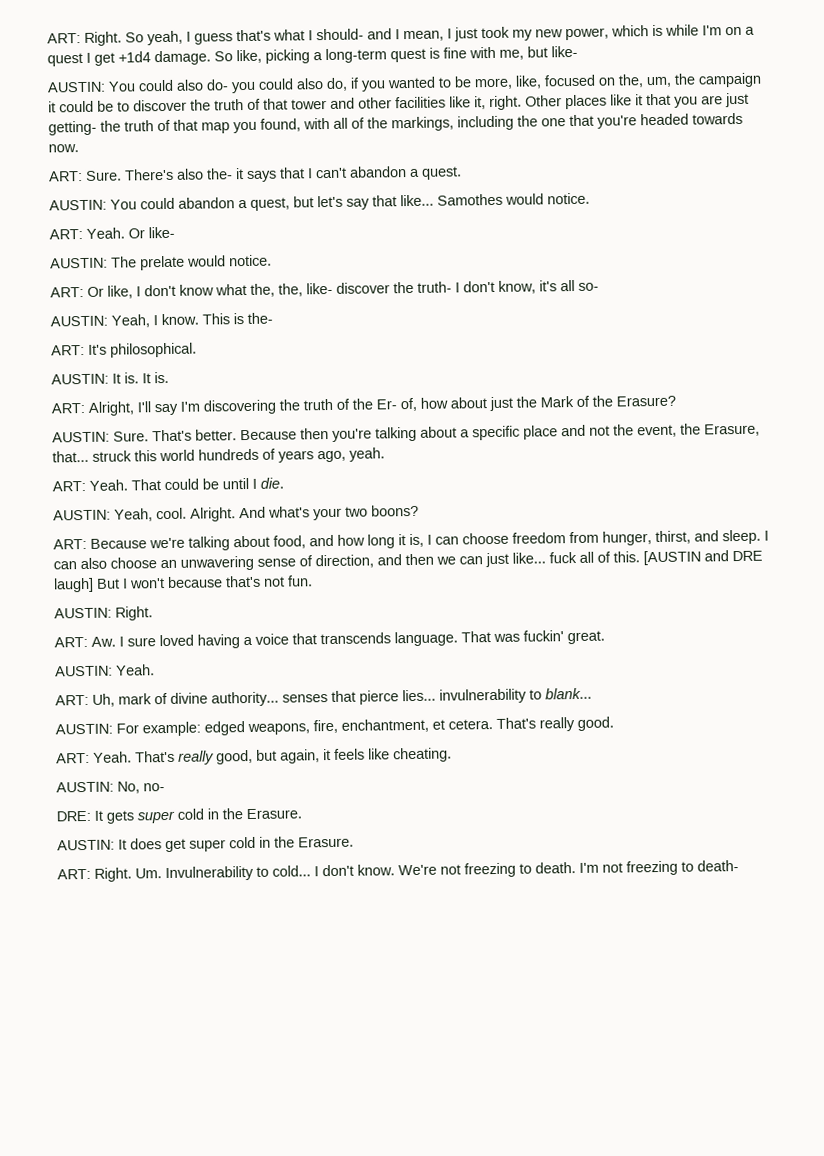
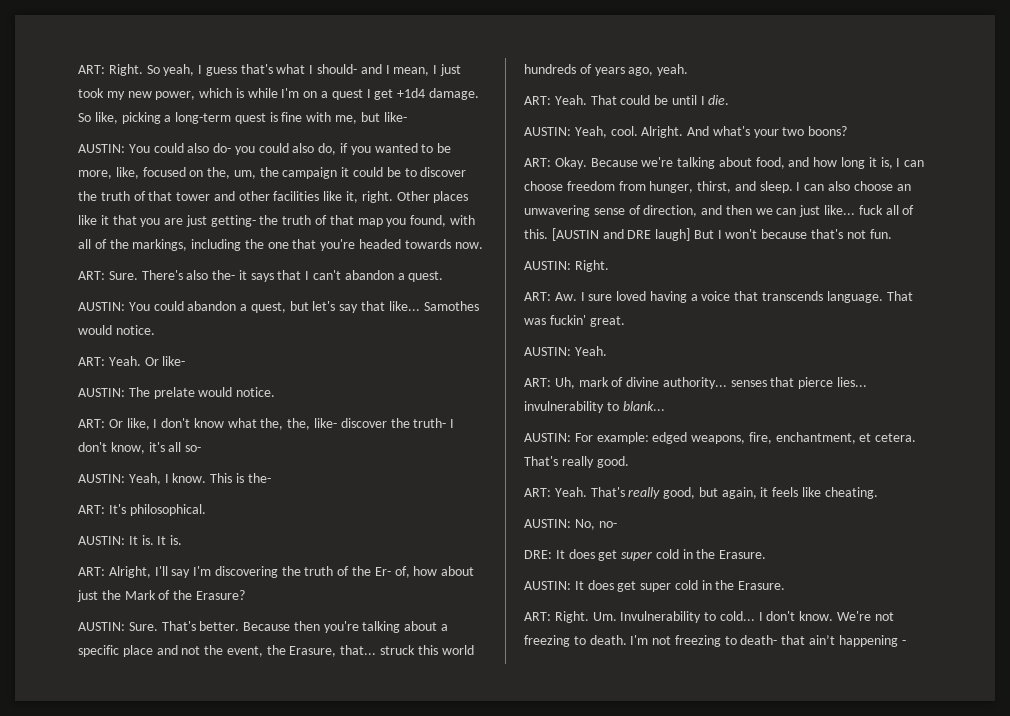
(87, 544) none -> [554,157,587,169] Okay.
[106,810,134,824] gets -> [568,549,618,561] does get
(739, 866) none -> [781,635,906,647] that ain’t happening -

